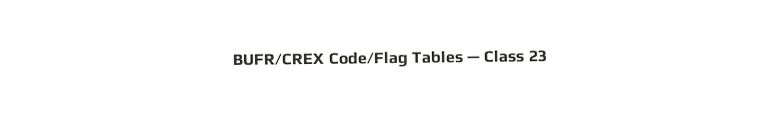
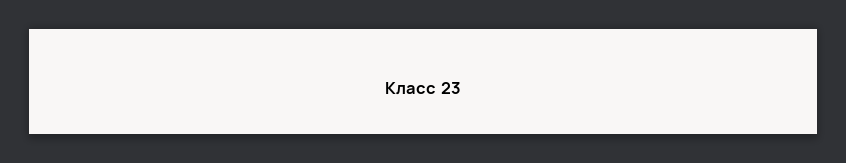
[232,49,525,68] BUFR/CREX Code/Flag Tables — Class -> [385,82,437,95] Класс

